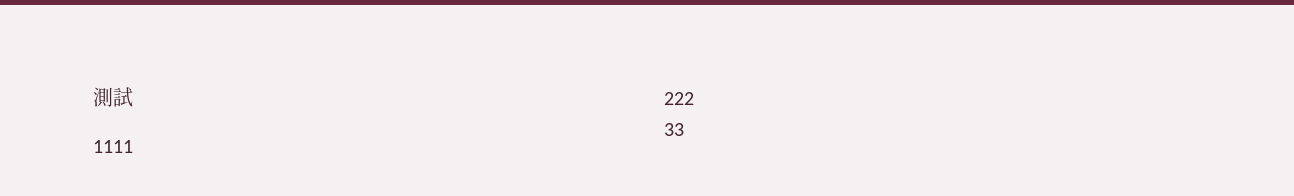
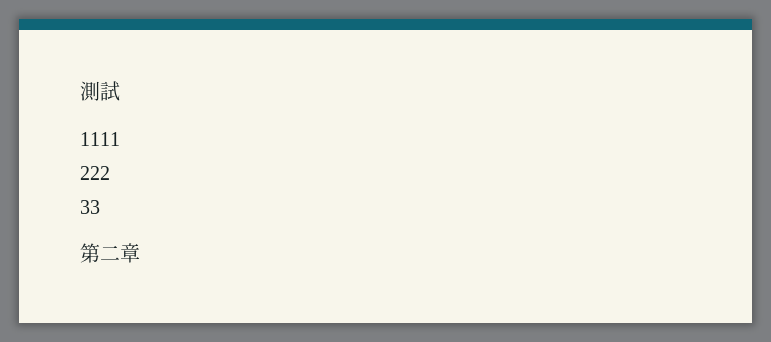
(684, 129) none -> [80,243,140,263] // 第二章

